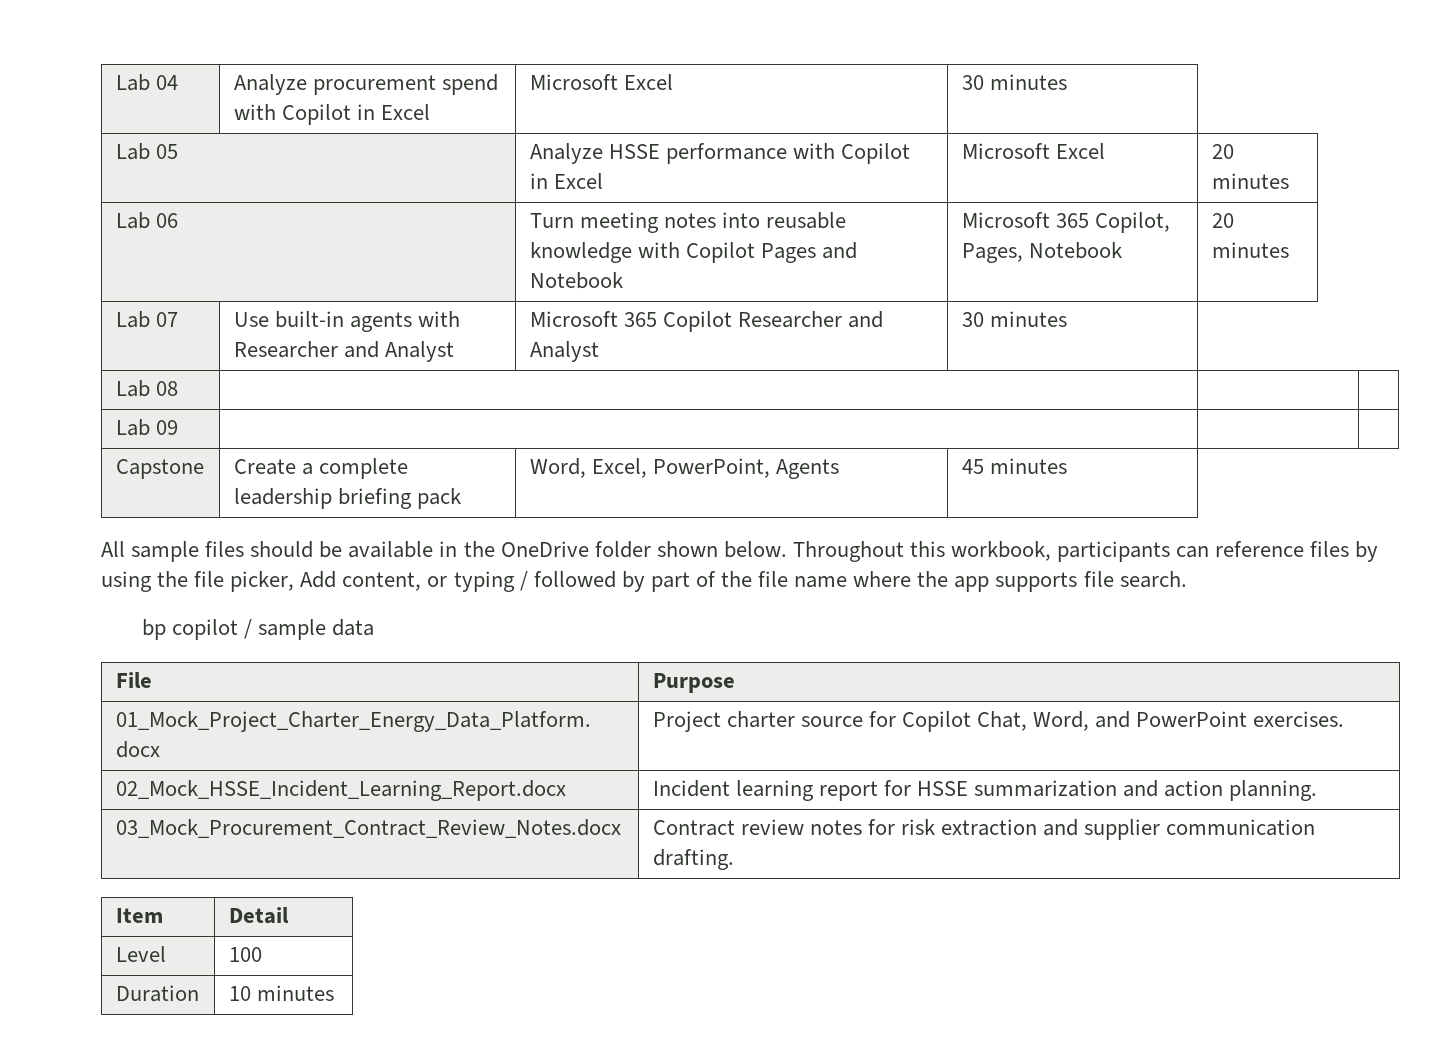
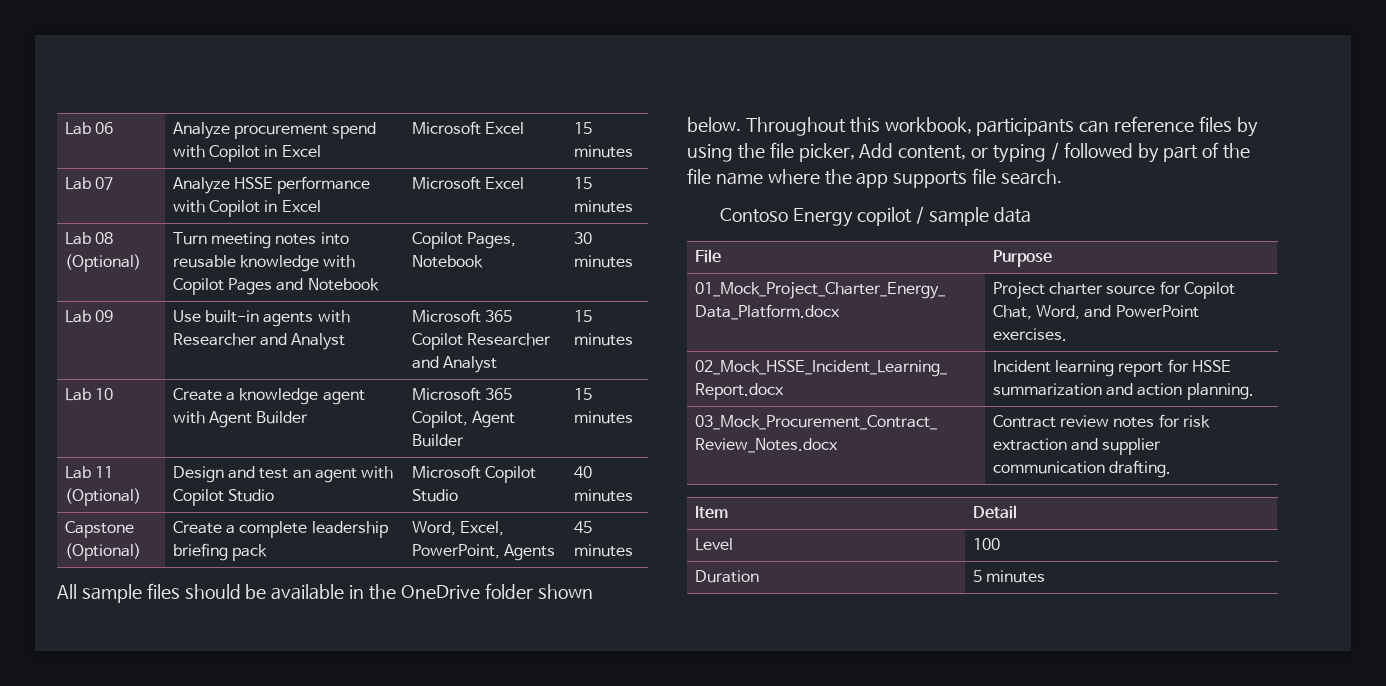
[115,74,178,91] Lab 04 -> [64,122,114,135] Lab 06
[961,74,1067,90] [115,143,178,160] 30 minutes // Lab 05 -> [573,122,592,134] [573,145,633,158] [64,177,114,190] 15 minutes // Lab 07
[1211,144,1234,159] [1211,173,1289,189] [115,212,178,229] 20 minutes // Lab 06 -> [573,177,592,189] [573,200,633,213] [64,232,114,245] [64,254,141,272] 15 minutes // Lab 08 (Optional)
[961,212,1170,233] Microsoft 365 Copilot, -> [411,232,463,249] Copilot
[1211,213,1234,228] [1211,242,1289,258] [115,311,178,328] 20 minutes // Lab 07 -> [573,232,592,244] [573,255,633,268] [64,310,114,323] 30 minutes // Lab 09
[961,311,1067,327] [115,380,178,397] [115,419,178,436] 30 minutes // Lab 08 | | | // Lab 09 | | | -> [573,310,592,322] [573,333,633,346] [64,388,114,401] [172,388,365,405] [172,411,309,428] [411,387,513,401] [411,411,516,428] [411,434,464,447] [573,388,592,400] [573,411,633,424] [64,466,114,479] [64,488,141,506] [172,466,394,483] [172,489,275,506] [411,465,537,483] [411,489,458,502] [573,466,592,478] [573,489,633,502] 15 minutes // Lab 10 | Create a knowledge agent with Agent Builder | Microsoft 365 Copilot, Agent Builder | 15 minutes // Lab 11 (Optional) | Design and test an agent with Copilot Studio | Microsoft Copilot Studio | 40 minutes
(204, 469) none -> [64,543,141,561] (Optional)
[141,619,166,640] bp -> [719,208,853,227] Contoso Energy
[228,986,251,1001] 10 -> [972,570,982,582] 5

